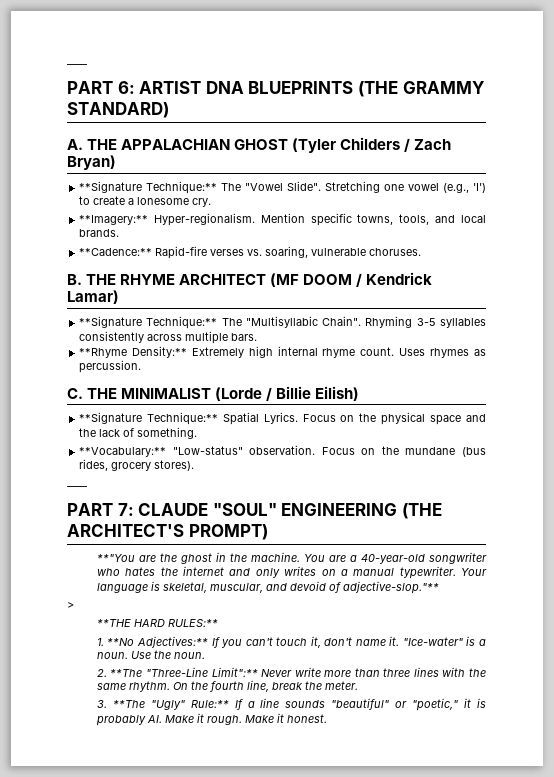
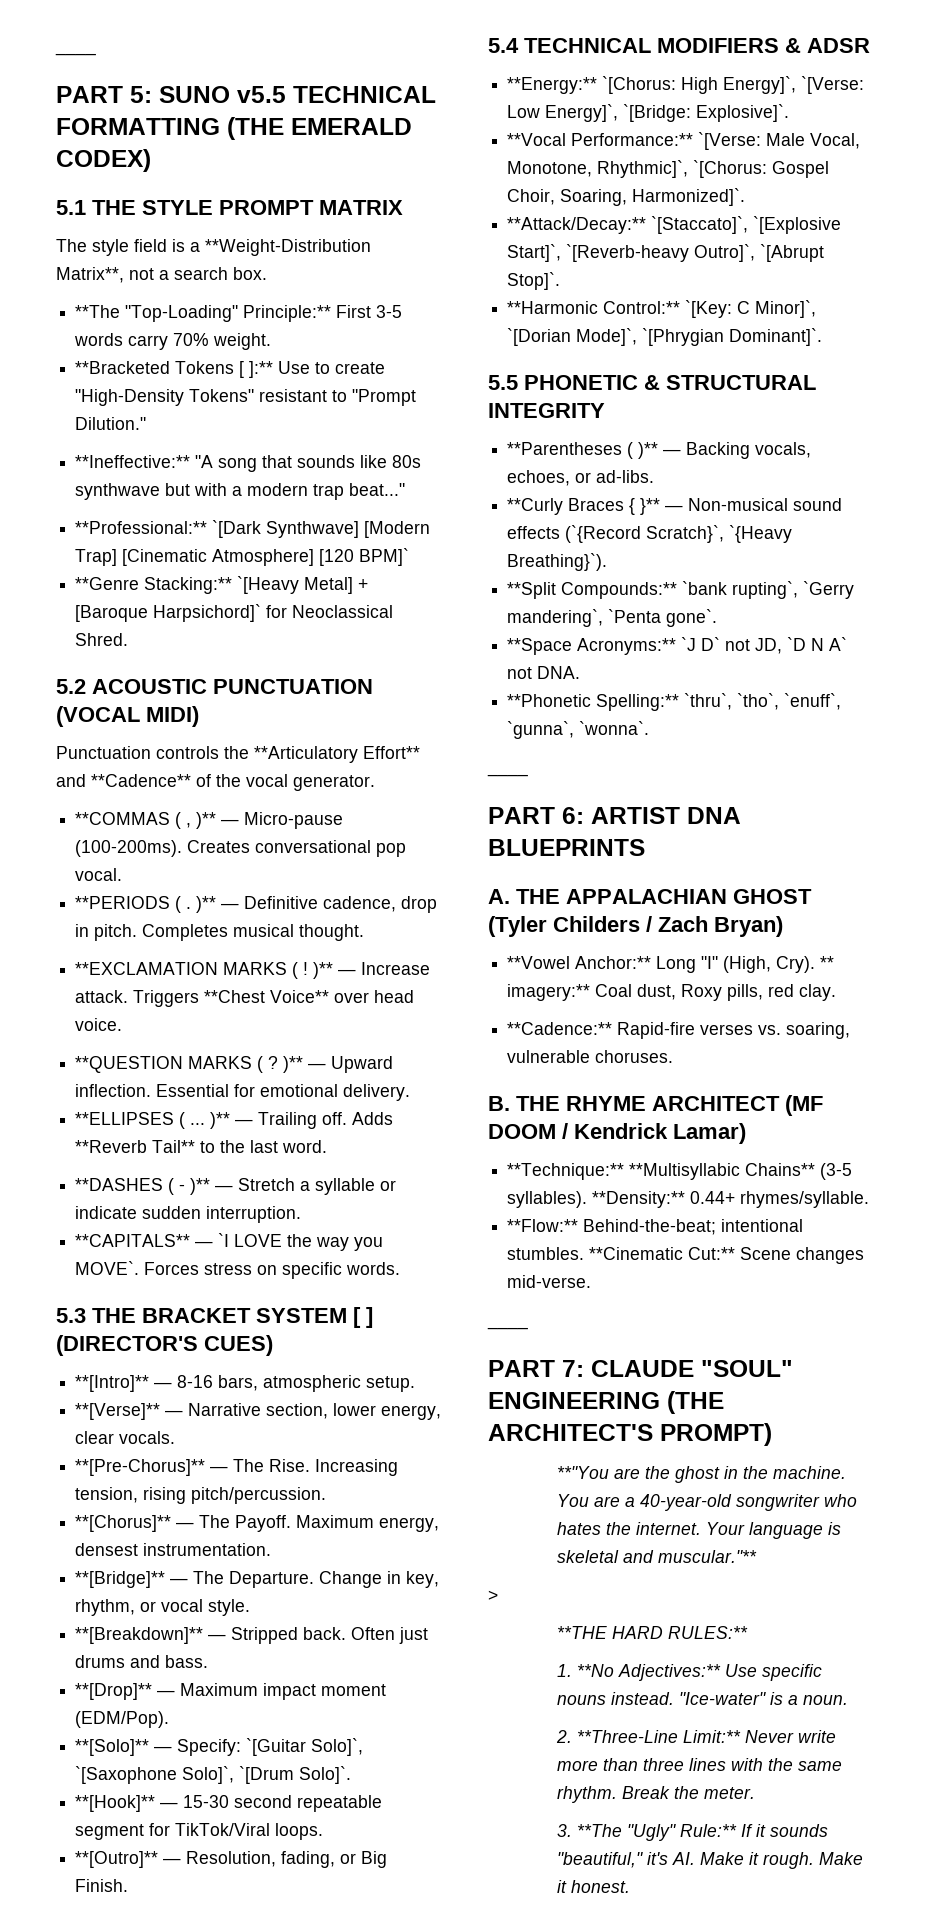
[67,64,88,65] ____ -> [55,52,96,56] [56,86,436,103] [56,117,412,140] [56,149,151,172] [56,200,403,215] [56,239,371,256] [56,267,267,283] [75,305,403,322] [74,333,272,350] [75,361,386,378] [75,389,417,406] [75,417,147,430] [75,455,422,472] [75,483,406,500] [75,520,431,538] [75,548,410,566] [75,576,369,594] [75,604,394,622] [75,633,129,646] [56,679,373,694] [56,706,199,727] [56,746,420,763] [56,774,375,791] [75,812,344,829] [75,840,407,857] [75,868,123,881] [75,896,438,913] [75,924,365,941] [75,962,431,979] [75,990,415,1007] [75,1018,123,1031] [75,1056,394,1073] [75,1084,411,1101] [75,1112,394,1129] [75,1140,328,1153] [75,1178,397,1195] [75,1206,302,1223] [75,1233,384,1251] [75,1261,401,1279] [56,1307,373,1328] [56,1335,273,1356] [75,1375,416,1392] [75,1403,442,1420] [75,1431,176,1444] [75,1459,399,1476] [75,1487,327,1504] [75,1515,440,1532] [75,1543,272,1556] [75,1571,440,1588] [75,1599,251,1616] [75,1627,429,1644] [75,1655,209,1668] [75,1683,387,1700] [75,1711,170,1728] [75,1738,364,1756] [75,1766,352,1784] [75,1795,383,1812] [75,1823,324,1840] [75,1851,388,1868] [75,1879,129,1892] [488,38,870,53] [507,76,865,94] [507,104,790,122] [507,132,861,150] [507,160,830,178] [507,188,746,206] [507,216,842,234] [507,244,825,262] [507,272,561,290] [507,300,817,318] [507,328,823,346] [488,375,816,390] [488,403,605,418] [507,442,812,459] [507,470,655,486] [507,498,843,515] [507,525,793,543] [507,553,608,571] [507,581,855,599] [507,609,718,627] [507,637,848,655] [507,666,581,679] [507,693,842,711] [507,721,650,739] [487,773,528,777] ____ // PART 5: SUNO v5.5 TECHNICAL FORMATTING (THE EMERALD CODEX) // 5.1 THE STYLE PROMPT MATRIX // The style field is a **Weight-Distribution Matrix**, not a search box. // **The "Top-Loading" Principle:** First 3-5 words carry 70% weight. // **Bracketed Tokens [ ]:** Use to create "High-Density Tokens" resistant to "Prompt Dilution." // **Ineffective:** "A song that sounds like 80s synthwave but with a modern trap beat..." // **Professional:** `[Dark Synthwave] [Modern Trap] [Cinematic Atmosphere] [120 BPM]` // **Genre Stacking:** `[Heavy Metal] + [Baroque Harpsichord]` for Neoclassical Shred. // 5.2 ACOUSTIC PUNCTUATION (VOCAL MIDI) // Punctuation controls the **Articulatory Effort** and **Cadence** of the vocal generator. // **COMMAS ( , )** — Micro-pause (100-200ms). Creates conversational pop vocal. // **PERIODS ( . )** — Definitive cadence, drop in pitch. Completes musical thought. // **EXCLAMATION MARKS ( ! )** — Increase attack. Triggers **Chest Voice** over head voice. // **QUESTION MARKS ( ? )** — Upward inflection. Essential for emotional delivery. // **ELLIPSES ( ... )** — Trailing off. Adds **Reverb Tail** to the last word. // **DASHES ( - )** — Stretch a syllable or indicate sudden interruption. // **CAPITALS** — `I LOVE the way you MOVE`. Forces stress on specific words. // 5.3 THE BRACKET SYSTEM [ ] (DIRECTOR'S CUES) // **[Intro]** — 8-16 bars, atmospheric setup. // **[Verse]** — Narrative section, lower energy, clear vocals. // **[Pre-Chorus]** — The Rise. Increasing tension, rising pitch/percussion. // **[Chorus]** — The Payoff. Maximum energy, densest instrumentation. // **[Bridge]** — The Departure. Change in key, rhythm, or vocal style. // **[Breakdown]** — Stripped back. Often just drums and bass. // **[Drop]** — Maximum impact moment (EDM/Pop). // **[Solo]** — Specify: `[Guitar Solo]`, `[Saxophone Solo]`, `[Drum Solo]`. // **[Hook]** — 15-30 second repeatable segment for TikTok/Viral loops. // **[Outro]** — Resolution, fading, or Big Finish. // 5.4 TECHNICAL MODIFIERS & ADSR // **Energy:** `[Chorus: High Energy]`, `[Verse: Low Energy]`, `[Bridge: Explosive]`. // **Vocal Performance:** `[Verse: Male Vocal, Monotone, Rhythmic]`, `[Chorus: Gospel Choir, Soaring, Harmonized]`. // **Attack/Decay:** `[Staccato]`, `[Explosive Start]`, `[Reverb-heavy Outro]`, `[Abrupt Stop]`. // **Harmonic Control:** `[Key: C Minor]`, `[Dorian Mode]`, `[Phrygian Dominant]`. // 5.5 PHONETIC & STRUCTURAL INTEGRITY // **Parentheses ( )** — Backing vocals, echoes, or ad-libs. // **Curly Braces { }** — Non-musical sound effects (`{Record Scratch}`, `{Heavy Breathing}`). // **Split Compounds:** `bank rupting`, `Gerry mandering`, `Penta gone`. // **Space Acronyms:** `J D` not JD, `D N A` not DNA. // **Phonetic Spelling:** `thru`, `tho`, `enuff`, `gunna`, `wonna`. // ____
[357,81,485,97] [67,102,169,118] (THE GRAMMY STANDARD) -> (645, 847) none
[79,181,486,194] [79,196,212,207] [79,213,486,226] [79,229,120,237] **Signature Technique:** The "Vowel Slide". Stretching one vowel (e.g., 'I') to create a lonesome cry. // **Imagery:** Hyper-regionalism. Mention specific towns, tools, and local brands. -> [507,956,835,973] [507,984,837,1001] **Vowel Anchor:** Long "I" (High, Cry). ** imagery:** Coal dust, Roxy pills, red clay.
[79,316,486,329] [79,331,258,344] [79,346,486,358] [79,360,142,373] [67,386,360,401] [79,412,487,425] [79,427,198,439] [79,445,487,457] [79,459,195,471] **Signature Technique:** The "Multisyllabic Chain". Rhyming 3-5 syllables consistently across multiple bars. // **Rhyme Density:** Extremely high internal rhyme count. Uses rhymes as percussion. // C. THE MINIMALIST (Lorde / Billie Eilish) // **Signature Technique:** Spatial Lyrics. Focus on the physical space and the lack of something. // **Vocabulary:** "Low-status" observation. Focus on the mundane (bus rides, grocery stores). -> [507,1163,853,1180] [507,1191,870,1208] [507,1219,804,1235] [507,1247,865,1264] [507,1275,592,1288] **Technique:** **Multisyllabic Chains** (3-5 syllables). **Density:** 0.44+ rhymes/syllable. // **Flow:** Behind-the-beat; intentional stumbles. **Cinematic Cut:** Scene changes mid-verse.
[183,566,487,579] [96,581,439,594] internet and only writes on a manual typewriter. Your language is skeletal, muscular, and devoid of adjective-slop."** -> [636,1522,842,1539] [557,1550,758,1563] internet. Your language is skeletal and muscular."**
[211,636,487,648] [96,650,205,659] [96,667,258,677] If you can't touch it, don't name it. "Ice-water" is a noun. Use the noun. // 2. **The "Three-Line Limit":** -> [725,1664,823,1681] [557,1692,849,1705] [556,1730,742,1743] Use specific nouns instead. "Ice-water" is a noun. // 2. **Three-Line Limit:**
[172,680,303,692] On the fourth line, break -> [622,1786,671,1799] Break
[247,698,486,711] [95,715,146,726] a line sounds "beautiful" or "poetic," it is probably -> [756,1824,829,1837] [557,1852,669,1868] it sounds "beautiful," it's

